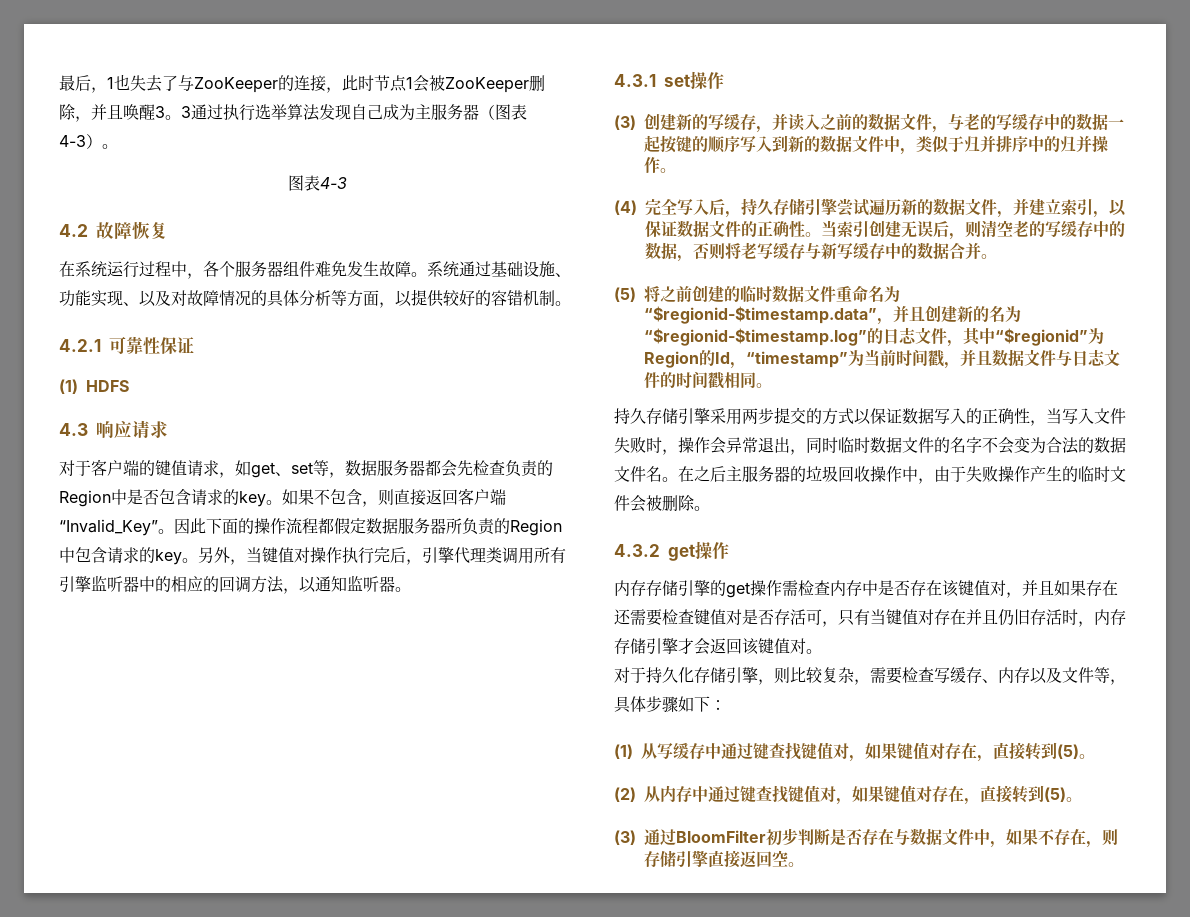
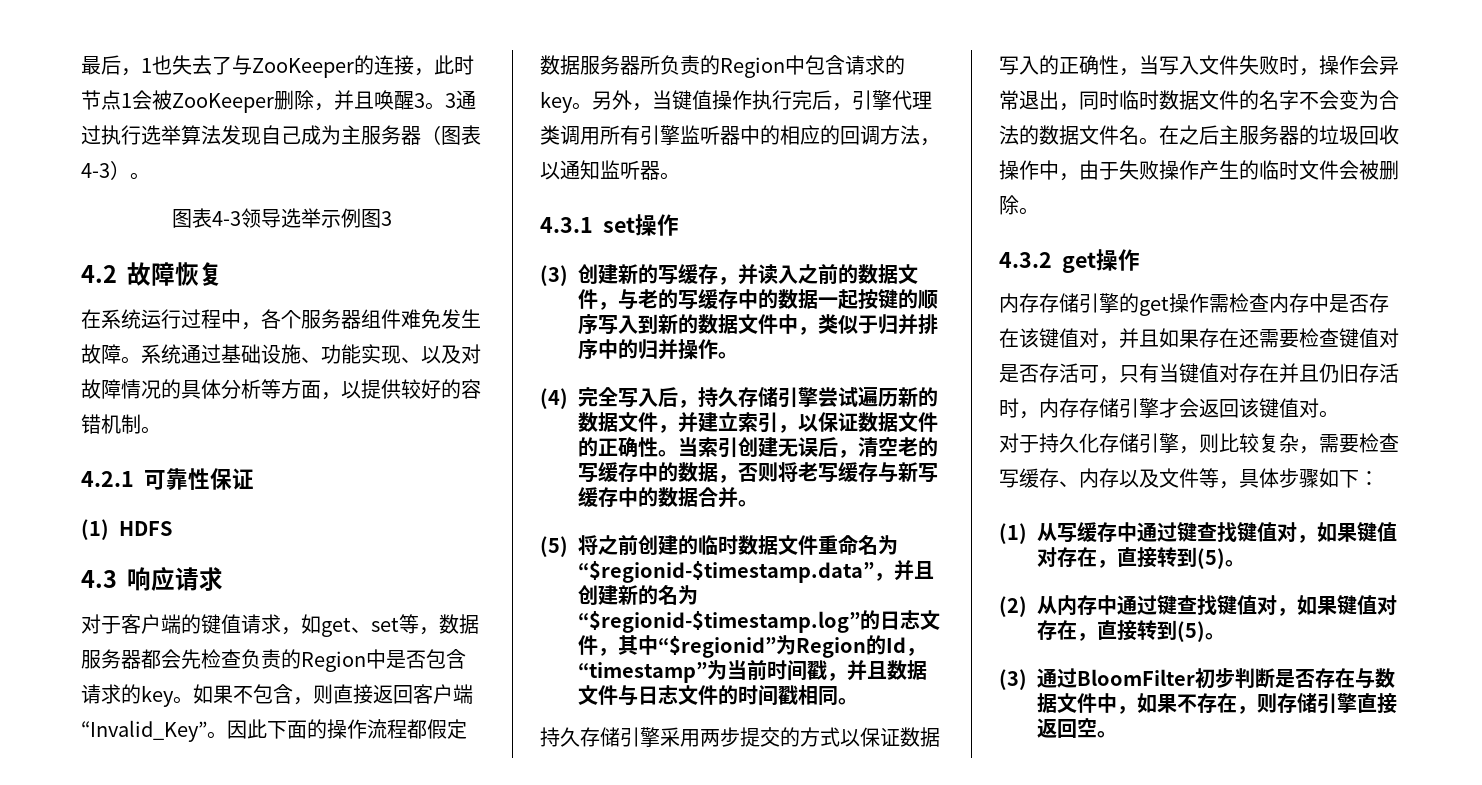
(347, 183) none -> [241,208,392,228] 领导选举示例图3
[294,547,310,563] 对 -> (712, 100) none
[965,221,981,238] 则 -> (858, 454) none

